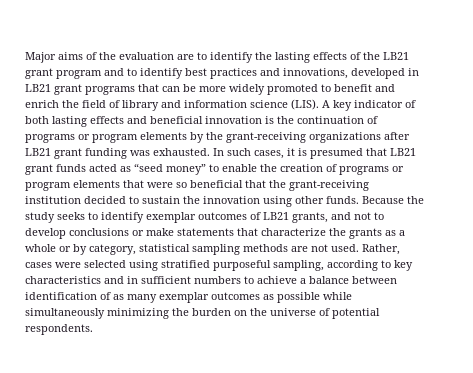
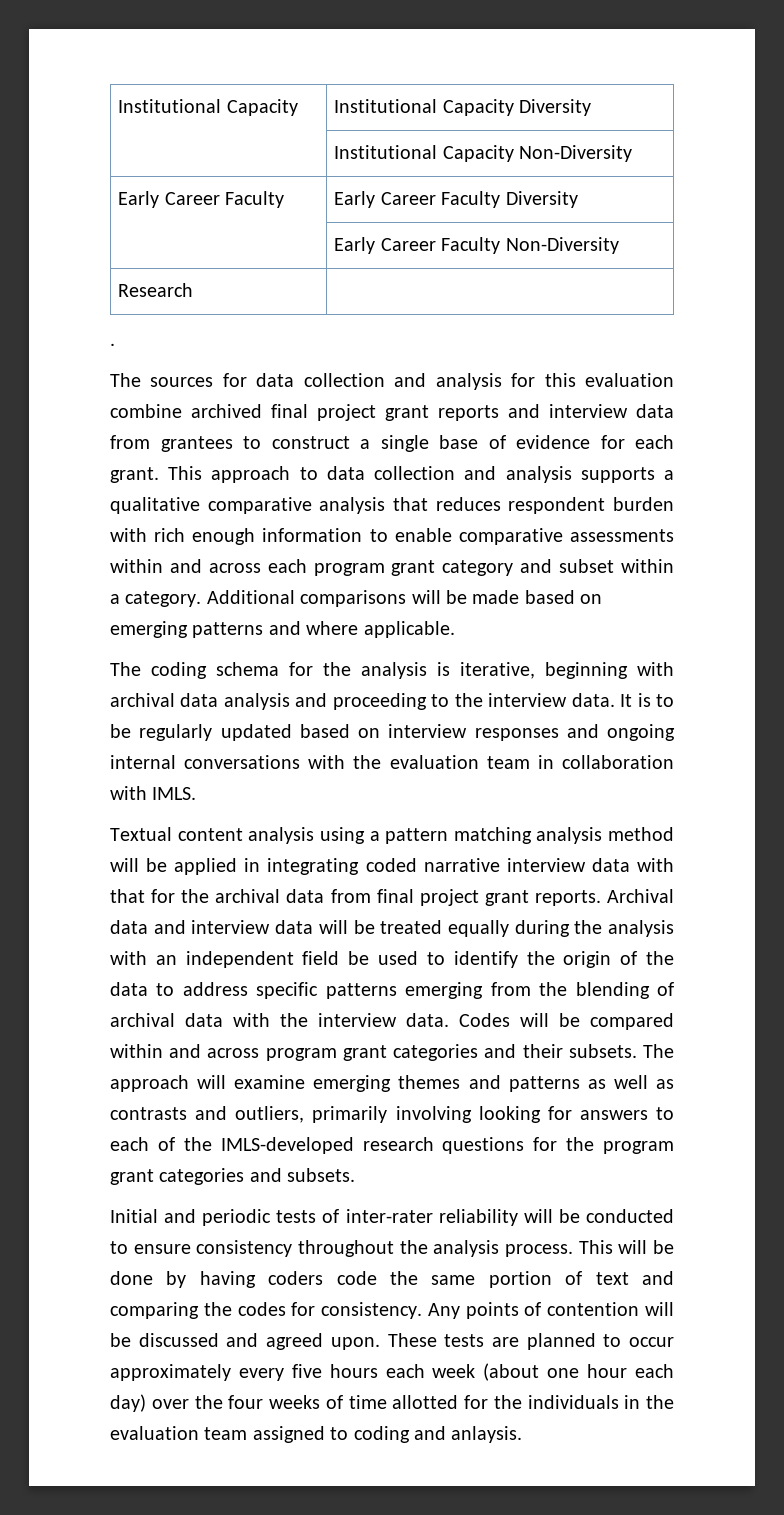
[25,52,409,63] [25,68,419,79] [25,84,395,95] [25,99,416,111] [25,116,378,127] [25,132,410,143] [25,148,416,159] [25,163,404,175] [25,180,369,191] [25,196,424,207] [25,212,384,223] [25,228,405,239] [25,244,400,255] [25,260,413,271] [25,276,397,284] [25,292,352,303] [25,308,380,319] [25,324,93,335] Major aims of the evaluation are to identify the lasting effects of the LB21 grant program and to identify best practices and innovations, developed in LB21 grant programs that can be more widely promoted to benefit and enrich the field of library and information science (LIS). A key indicator of both lasting effects and beneficial innovation is the continuation of programs or program elements by the grant-receiving organizations after LB21 grant funding was exhausted. In such cases, it is presumed that LB21 grant funds acted as “seed money” to enable the creation of programs or program elements that were so beneficial that the grant-receiving institution decided to sustain the innovation using other funds. Because the study seeks to identify exemplar outcomes of LB21 grants, and not to develop conclusions or make statements that characterize the grants as a whole or by category, statistical sampling methods are not used. Rather, cases were selected using stratified purposeful sampling, according to key characteristics and in sufficient numbers to achieve a balance between identification of as many exemplar outcomes as possible while simultaneously minimizing the burden on the universe of potential respondents. -> [118,99,298,116] [334,99,592,116] [334,145,633,162] [118,191,285,208] [334,191,578,208] [334,237,619,254] [118,283,194,297] [110,343,115,346] [110,373,674,390] [110,404,674,421] [110,435,674,452] [110,466,674,483] [110,497,675,514] [110,528,674,545] [110,559,675,576] [110,590,603,607] [110,621,455,638] [110,662,674,679] [110,693,674,710] [110,724,675,741] [110,755,675,769] [110,786,197,800] [110,827,674,844] [110,858,674,875] [110,889,675,906] [110,920,674,937] [110,951,674,968] [110,982,675,999] [110,1013,674,1030] [110,1044,674,1061] [110,1075,674,1092] [110,1106,674,1123] [110,1137,674,1154] [110,1168,356,1185] [110,1209,674,1226] [110,1240,675,1257] [110,1271,674,1288] [110,1302,674,1319] [110,1333,674,1350] [110,1363,675,1381] [110,1394,674,1412] [110,1426,523,1443] Institutional Capacity | Institutional Capacity Diversity // | Institutional Capacity Non-Diversity // Early Career Faculty | Early Career Faculty Diversity // | Early Career Faculty Non-Diversity // Research | // . // The sources for data collection and analysis for this evaluation combine archived final project grant reports and interview data from grantees to construct a single base of evidence for each grant. This approach to data collection and analysis supports a qualitative comparative analysis that reduces respondent burden with rich enough information to enable comparative assessments within and across each program grant category and subset within a category. Additional comparisons will be made based on emerging patterns and where applicable. // The coding schema for the analysis is iterative, beginning with archival data analysis and proceeding to the interview data. It is to be regularly updated based on interview responses and ongoing internal conversations with the evaluation team in collaboration with IMLS. // Textual content analysis using a pattern matching analysis method will be applied in integrating coded narrative interview data with that for the archival data from final project grant reports. Archival data and interview data will be treated equally during the analysis with an independent field be used to identify the origin of the data to address specific patterns emerging from the blending of archival data with the interview data. Codes will be compared within and across program grant categories and their subsets. The approach will examine emerging themes and patterns as well as contrasts and outliers, primarily involving looking for answers to each of the IMLS-developed research questions for the program grant categories and subsets. // Initial and periodic tests of inter-rater reliability will be conducted to ensure consistency throughout the analysis process. This will be done by having coders code the same portion of text and comparing the codes for consistency. Any points of contention will be discussed and agreed upon. These tests are planned to occur approximately every five hours each week (about one hour each day) over the four weeks of time allotted for the individuals in the evaluation team assigned to coding and anlaysis.

